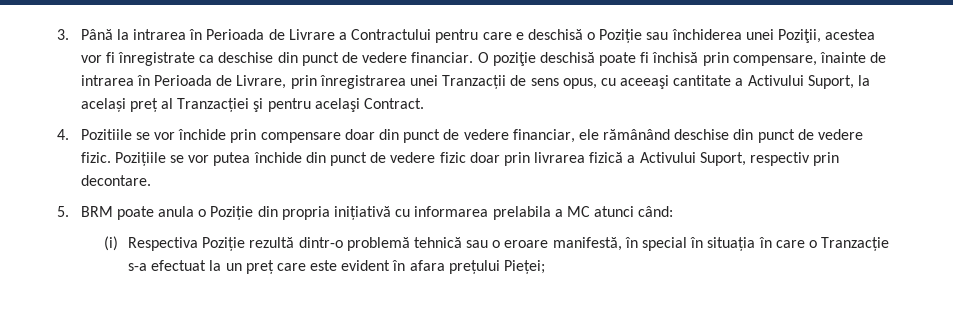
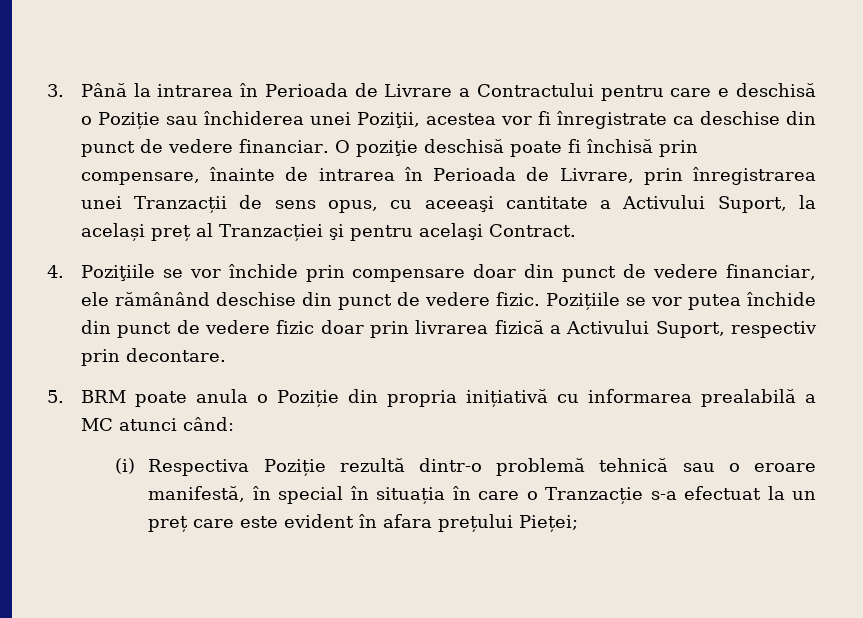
[80,129,132,140] Pozitiile -> [80,264,155,281] Poziţiile
[492,206,551,220] prelabila -> [700,389,796,407] prealabilă

